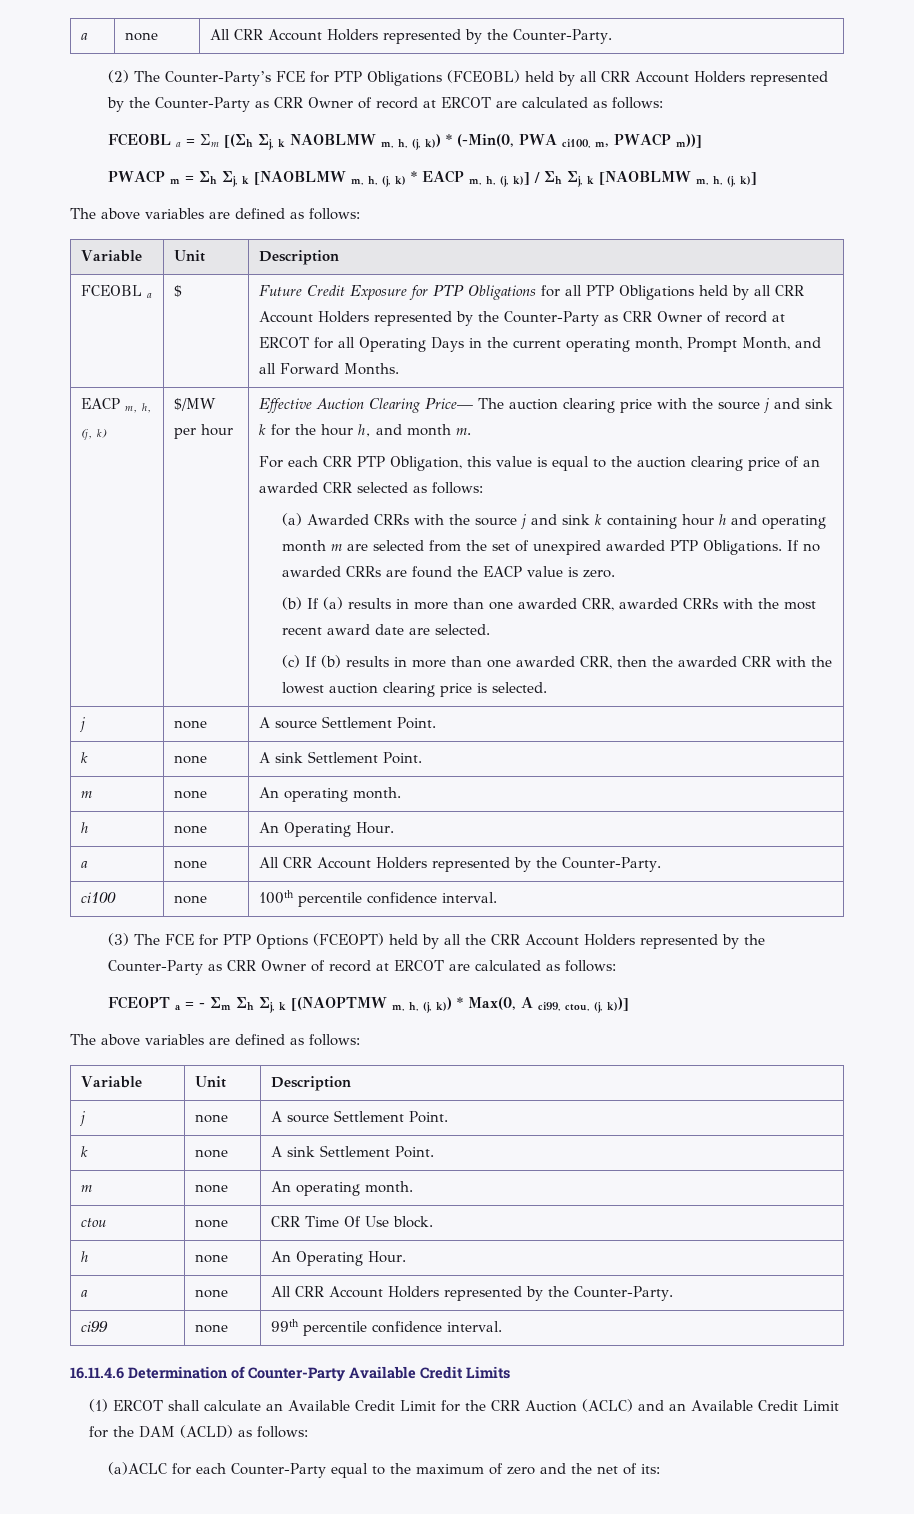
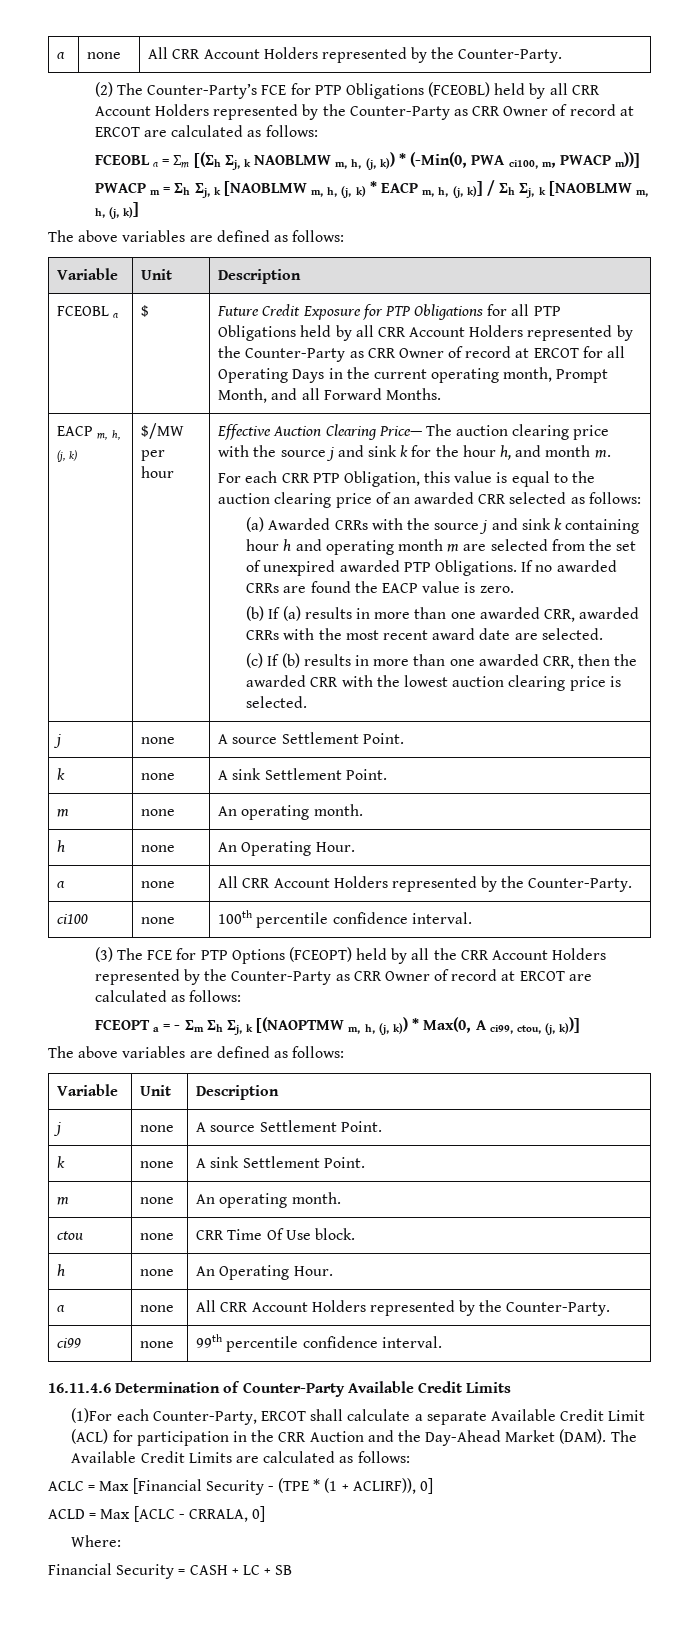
[88,1399,108,1412] (1) -> [71,1408,257,1425] (1)For each Counter-Party,
[265,1399,839,1412] [88,1425,308,1438] [107,1462,660,1478] an Available Credit Limit for the CRR Auction (ACLC) and an Available Credit Limit for the DAM (ACLD) as follows: // (a)ACLC for each Counter-Party equal to the maximum of zero and the net of its: -> [414,1409,646,1425] [71,1429,637,1446] [71,1451,410,1463] [48,1478,434,1495] [48,1506,266,1522] [71,1535,122,1547] [48,1563,293,1579] a separate Available Credit Limit (ACL) for participation in the CRR Auction and the Day-Ahead Market (DAM). The Available Credit Limits are calculated as follows: // ACLC = Max [Financial Security - (TPE * (1 + ACLIRF)), 0] // ACLD = Max [ACLC - CRRALA, 0] // Where: // Financial Security = CASH + LC + SB

